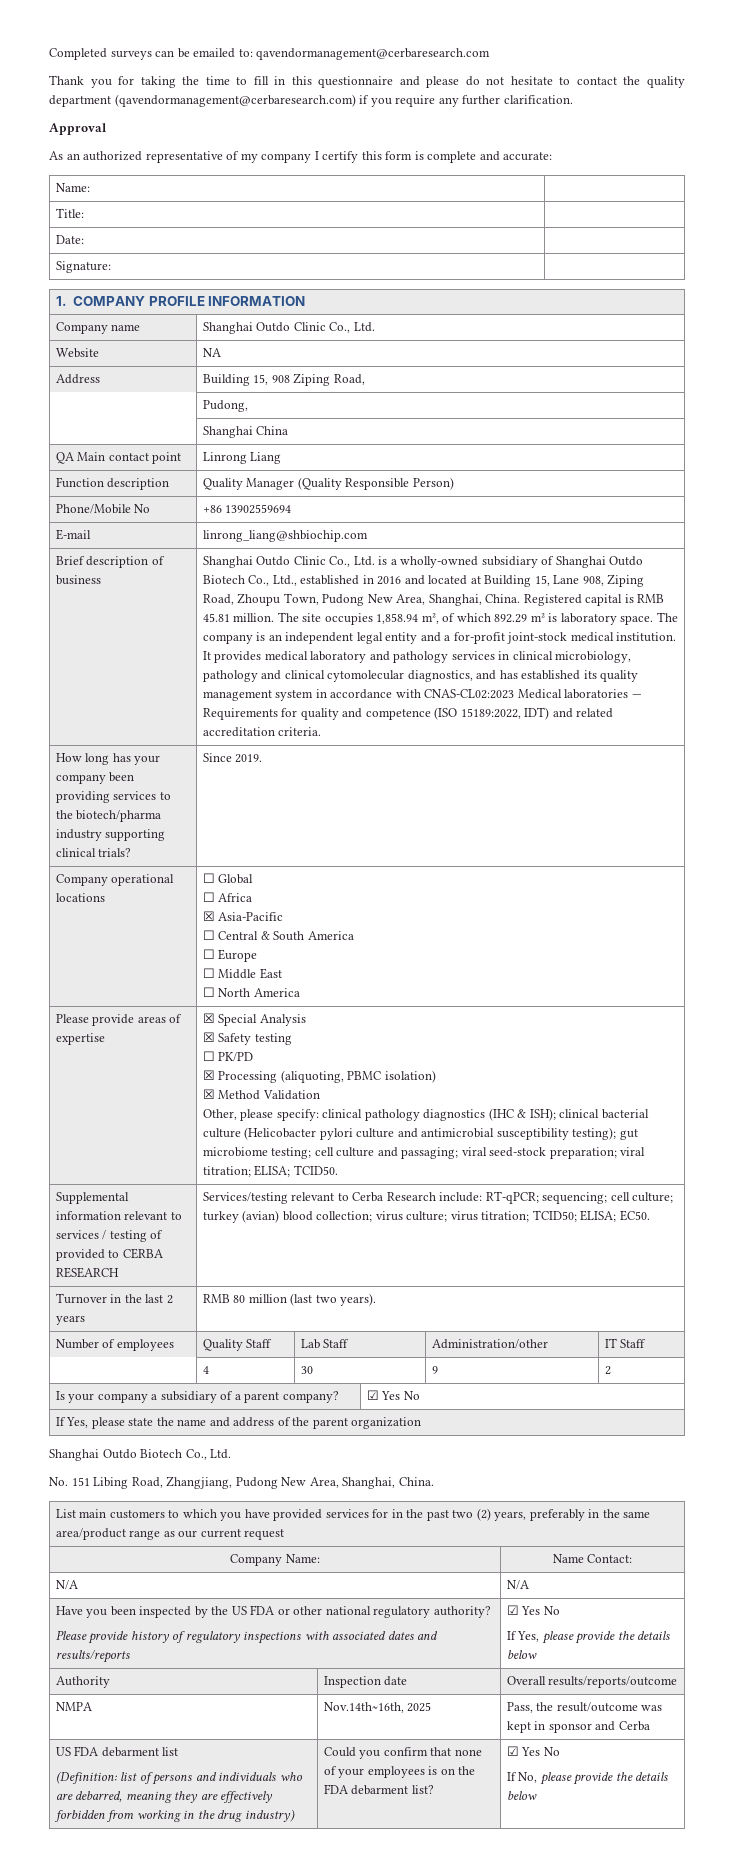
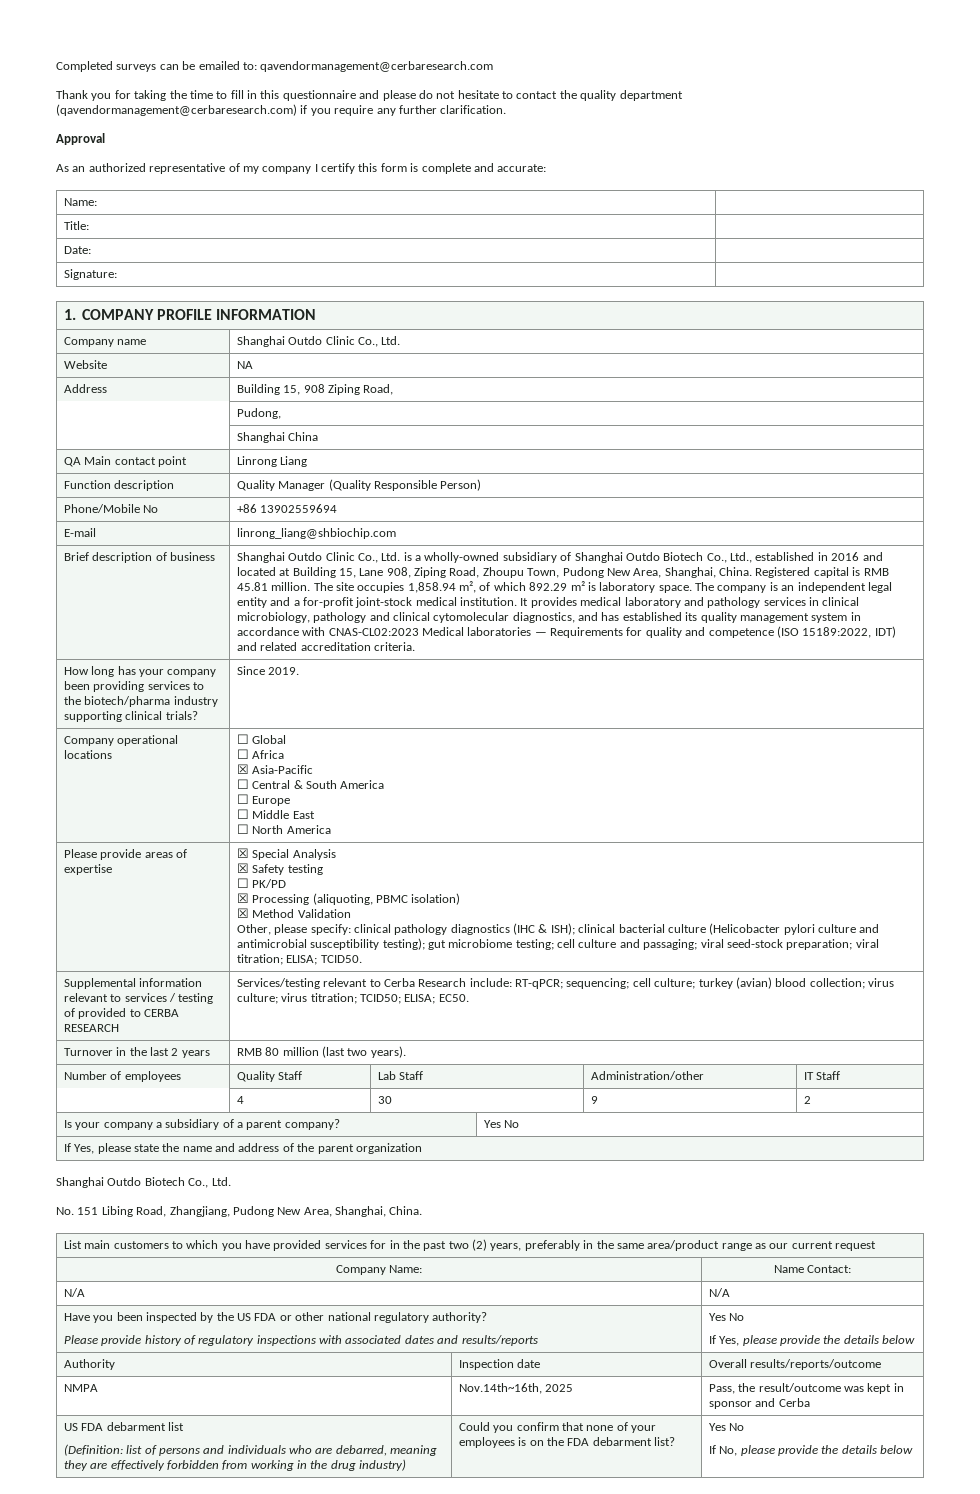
[366,1390,379,1400] ☑ -> (340, 1124) none
[506,1605,519,1615] ☑ -> (538, 1340) none
[506,1746,519,1756] ☑ -> (676, 1441) none

